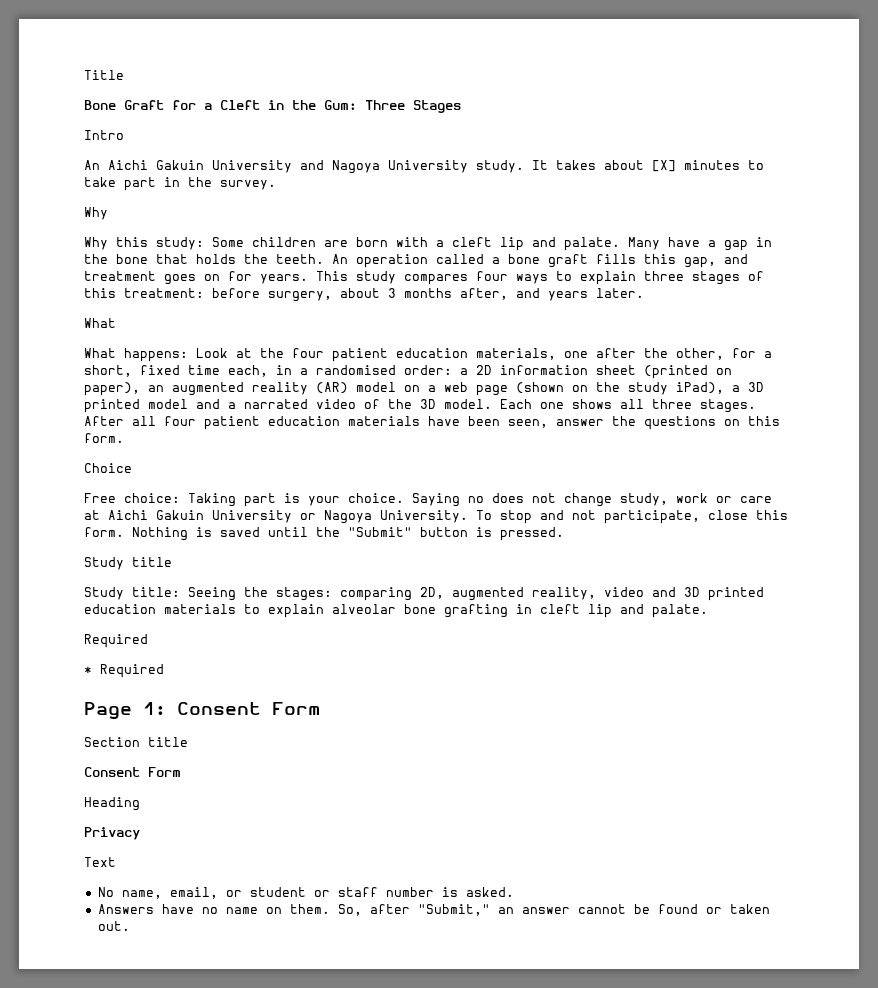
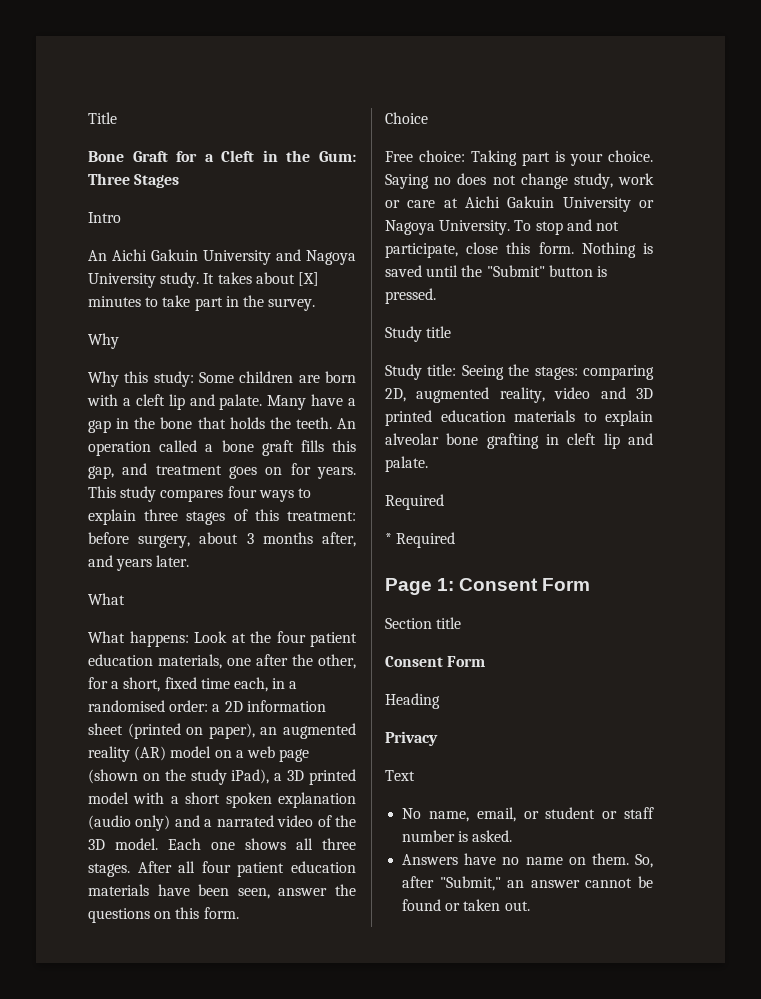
(188, 404) none -> [133,792,356,808] [88,815,171,831] with a short spoken explanation (audio only)

